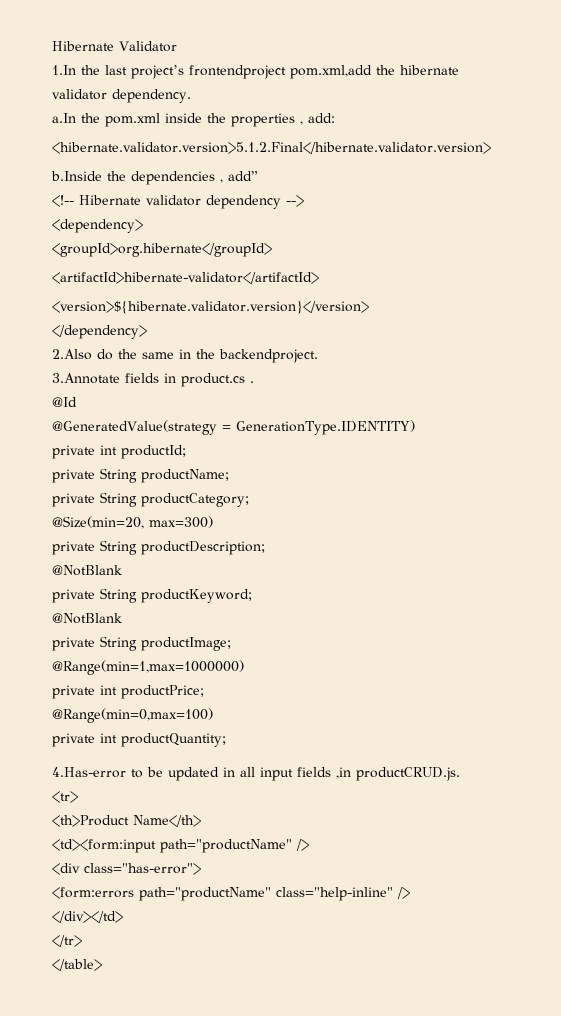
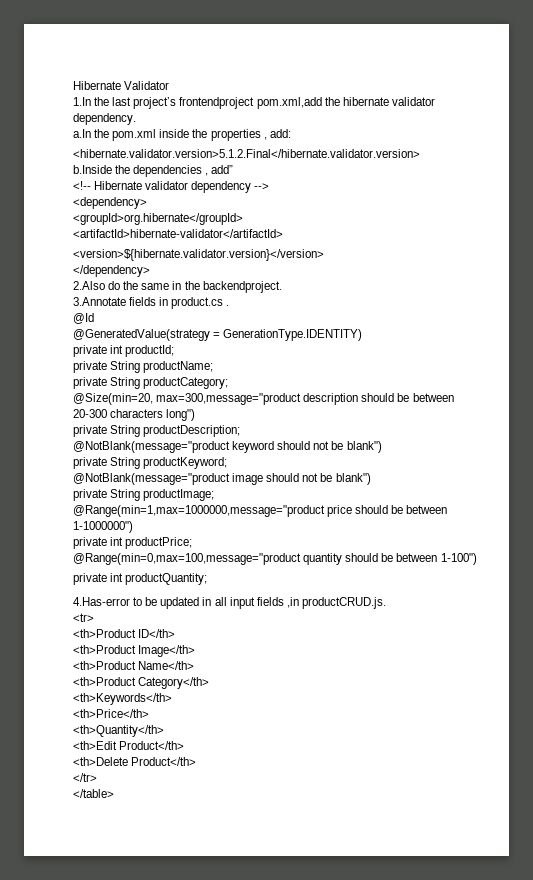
[149,516,213,528] [52,540,265,555] [52,565,122,576] [52,588,252,603] [52,613,122,624] [52,636,231,651] [52,660,244,675] [52,685,204,699] [52,708,213,723] max=300) // private String productDescription; // @NotBlank // private String productKeyword; // @NotBlank // private String productImage; // @Range(min=1,max=1000000) // private int productPrice; // @Range(min=0,max=100) -> [156,393,454,405] [73,409,196,421] [73,425,241,437] [73,441,382,453] [73,457,228,469] [73,473,371,485] [73,489,215,501] [73,505,448,517] [73,521,133,533] [73,537,193,549] [73,553,477,565] max=300,message="product description should be between 20-300 characters long") // private String productDescription; // @NotBlank(message="product keyword should not be blank") // private String productKeyword; // @NotBlank(message="product image should not be blank") // private String productImage; // @Range(min=1,max=1000000,message="product price should be between 1-1000000") // private int productPrice; // @Range(min=0,max=100,message="product quantity should be between 1-100")
[133,815,201,827] [52,839,309,853] [52,863,201,875] [52,887,410,901] [52,911,123,923] Name</th> // <td><form:input path="productName" /> // <div class="has-error"> // <form:errors path="productName" class="help-inline" /> // </div></td> -> [138,629,176,638] [73,645,196,657] [73,661,195,670] [73,677,210,689] [73,693,172,705] [73,709,149,718] [73,725,164,737] [73,741,185,750] [73,757,197,766] ID</th> // <th>Product Image</th> // <th>Product Name</th> // <th>Product Category</th> // <th>Keywords</th> // <th>Price</th> // <th>Quantity</th> // <th>Edit Product</th> // <th>Delete Product</th>

